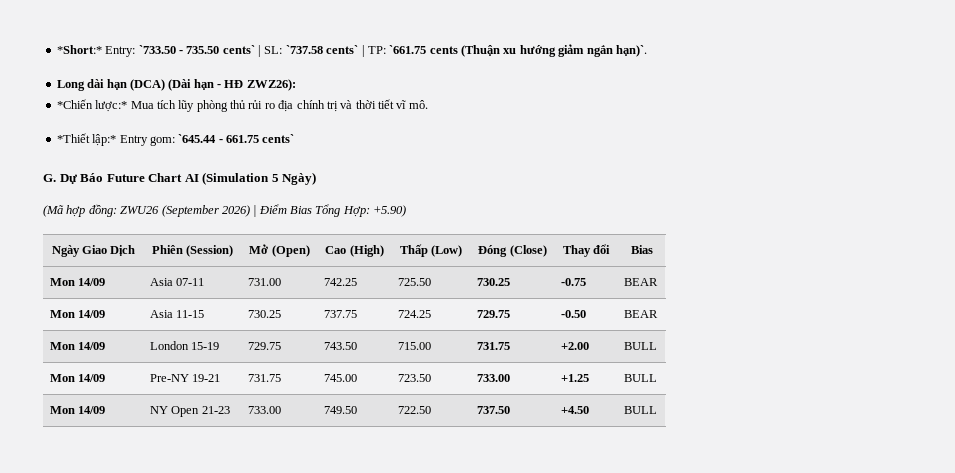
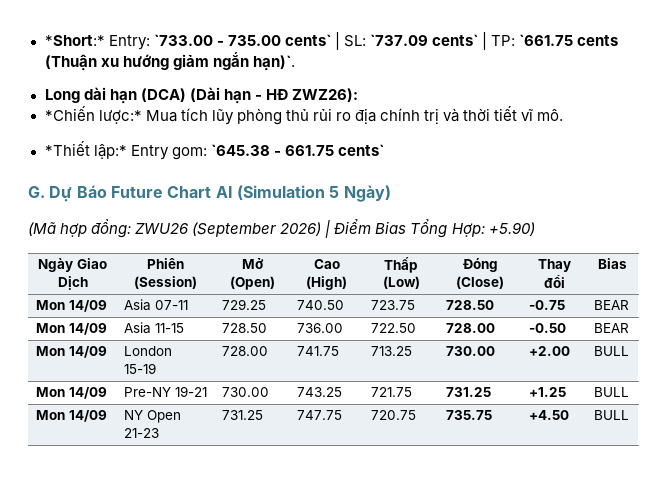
[138,45,220,54] `733.50 - 735.50 -> [153,34,281,46] `733.00 - 735.00
[285,45,323,54] `737.58 -> [369,34,428,46] `737.09
[178,134,217,143] `645.44 -> [210,144,270,156] `645.38
[248,278,282,286] [324,278,358,286] [398,278,432,286] [477,278,511,286] 731.00 | 742.25 | 725.50 | 730.25 -> [221,299,266,310] [296,300,344,310] [370,300,415,310] [445,300,494,310] 729.25 | 740.50 | 723.75 | 728.50
[248,310,282,318] [324,310,358,318] [398,310,432,318] [477,310,511,318] 730.25 | 737.75 | 724.25 | 729.75 -> [221,323,267,333] [296,323,343,333] [370,323,416,333] [445,323,495,333] 728.50 | 736.00 | 722.50 | 728.00
[248,342,282,350] [324,342,358,350] [398,342,432,350] [477,342,511,350] 729.75 | 743.50 | 715.00 | 731.75 -> [221,346,268,356] [296,346,339,356] [370,346,412,356] [445,346,495,356] 728.00 | 741.75 | 713.25 | 730.00
[248,374,282,382] [324,374,358,382] [398,374,432,382] [477,374,511,382] 731.75 | 745.00 | 723.50 | 733.00 -> [221,387,269,397] [296,387,342,397] [370,387,412,397] [445,387,491,397] 730.00 | 743.25 | 721.75 | 731.25
[248,406,282,414] [324,406,358,414] [398,406,432,414] [477,406,511,414] 733.00 | 749.50 | 722.50 | 737.50 -> [221,410,263,420] [296,410,342,420] [370,410,416,420] [445,410,492,420] 731.25 | 747.75 | 720.75 | 735.75

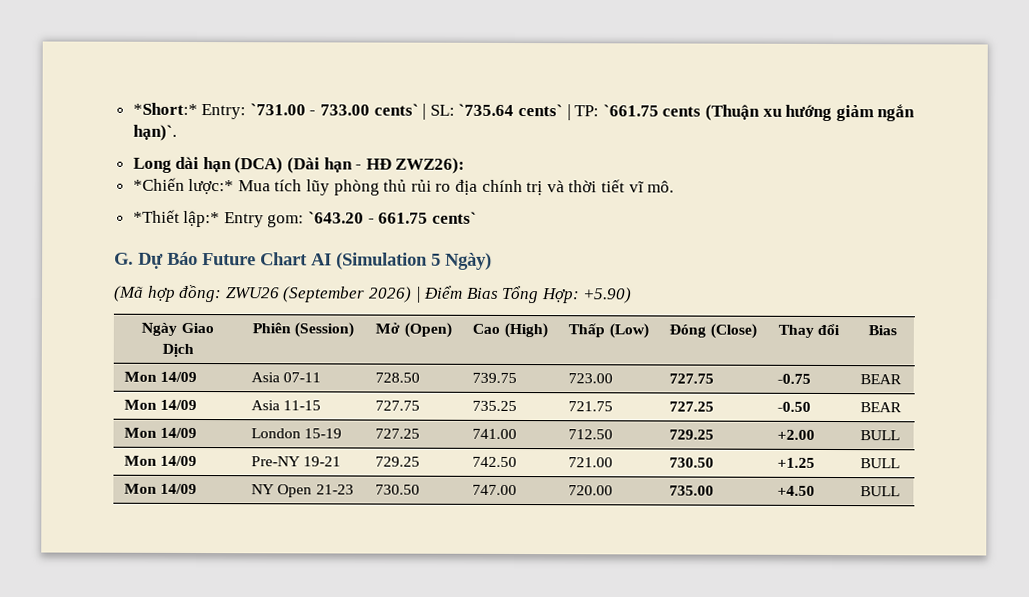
[153,34,281,46] `733.00 - 735.00 -> [249,103,371,116] `731.00 - 733.00
[369,34,428,46] `737.09 -> [458,103,515,116] `735.64
[210,144,270,156] `645.38 -> [308,211,365,224] `643.20
[221,299,266,310] [296,300,344,310] [370,300,415,310] [445,300,494,310] 729.25 | 740.50 | 723.75 | 728.50 -> [375,372,421,383] [472,372,518,384] [568,373,614,384] [669,373,715,384] 728.50 | 739.75 | 723.00 | 727.75
[221,323,267,333] [296,323,343,333] [370,323,416,333] [445,323,495,333] 728.50 | 736.00 | 722.50 | 728.00 -> [375,400,421,411] [472,400,518,412] [568,401,614,412] [669,401,715,412] 727.75 | 735.25 | 721.75 | 727.25
[221,346,268,356] [296,346,339,356] [370,346,412,356] [445,346,495,356] 728.00 | 741.75 | 713.25 | 730.00 -> [375,428,421,439] [472,428,518,440] [568,429,614,440] [669,429,715,440] 727.25 | 741.00 | 712.50 | 729.25
[221,387,269,397] [296,387,342,397] [370,387,412,397] [445,387,491,397] 730.00 | 743.25 | 721.75 | 731.25 -> [375,456,421,467] [472,456,518,468] [568,457,614,468] [669,457,715,468] 729.25 | 742.50 | 721.00 | 730.50
[221,410,263,420] [296,410,342,420] [370,410,416,420] [445,410,492,420] 731.25 | 747.75 | 720.75 | 735.75 -> [375,484,421,495] [472,484,518,496] [568,485,614,496] [669,485,715,496] 730.50 | 747.00 | 720.00 | 735.00

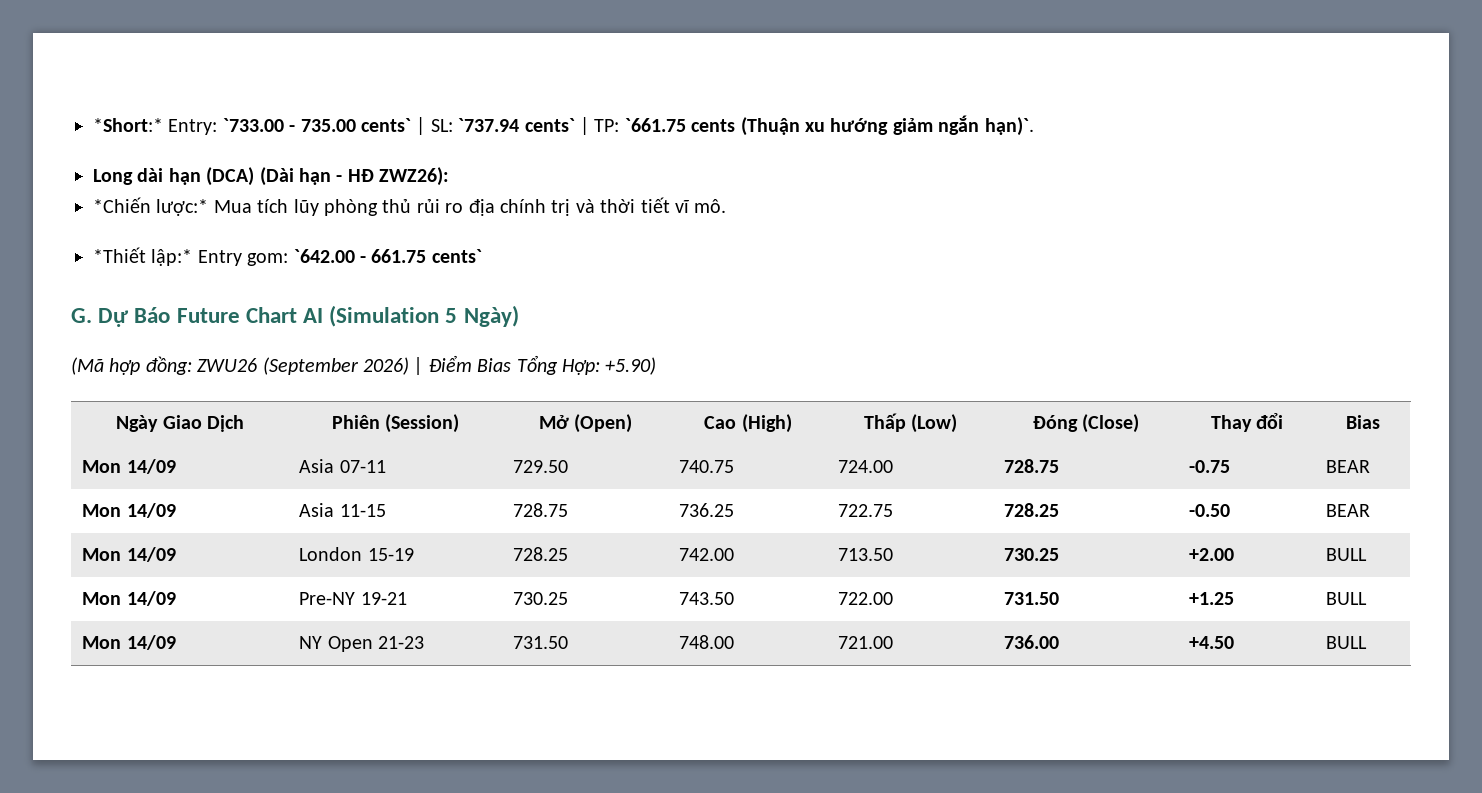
[249,103,371,116] `731.00 - 733.00 -> [222,118,356,132] `733.00 - 735.00
[458,103,515,116] `735.64 -> [458,118,520,132] `737.94
[308,211,365,224] `643.20 -> [293,249,355,263] `642.00
[375,372,421,383] [472,372,518,384] [568,373,614,384] [669,373,715,384] 728.50 | 739.75 | 723.00 | 727.75 -> [513,460,569,473] [679,460,735,473] [838,460,894,473] [1004,459,1060,473] 729.50 | 740.75 | 724.00 | 728.75
[375,400,421,411] [472,400,518,412] [568,401,614,412] [669,401,715,412] 727.75 | 735.25 | 721.75 | 727.25 -> [513,503,569,517] [679,503,735,517] [838,504,894,517] [1004,503,1060,517] 728.75 | 736.25 | 722.75 | 728.25
[375,428,421,439] [472,428,518,440] [568,429,614,440] [669,429,715,440] 727.25 | 741.00 | 712.50 | 729.25 -> [513,547,569,561] [679,548,735,561] [838,548,894,561] [1004,548,1060,561] 728.25 | 742.00 | 713.50 | 730.25
[375,456,421,467] [472,456,518,468] [568,457,614,468] [669,457,715,468] 729.25 | 742.50 | 721.00 | 730.50 -> [513,592,569,605] [679,592,735,605] [838,592,894,605] [1004,592,1060,605] 730.25 | 743.50 | 722.00 | 731.50
[375,484,421,495] [472,484,518,496] [568,485,614,496] [669,485,715,496] 730.50 | 747.00 | 720.00 | 735.00 -> [513,636,569,649] [679,635,735,649] [838,636,894,649] [1004,635,1060,649] 731.50 | 748.00 | 721.00 | 736.00

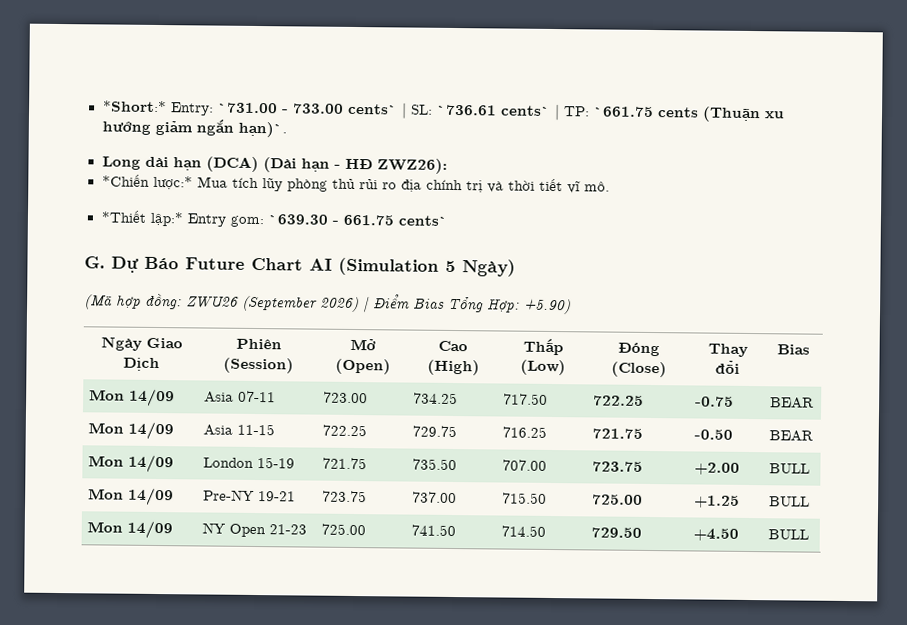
[222,118,356,132] `733.00 - 735.00 -> [217,102,344,114] `731.00 - 733.00
[458,118,520,132] `737.94 -> [436,104,497,116] `736.61
[293,249,355,263] `642.00 -> [267,214,328,225] `639.30
[513,460,569,473] [679,460,735,473] [838,460,894,473] [1004,459,1060,473] 729.50 | 740.75 | 724.00 | 728.75 -> [323,391,369,404] [413,392,459,405] [503,393,549,405] [593,395,645,406] 723.00 | 734.25 | 717.50 | 722.25
[513,503,569,517] [679,503,735,517] [838,504,894,517] [1004,503,1060,517] 728.75 | 736.25 | 722.75 | 728.25 -> [322,424,368,437] [412,425,458,438] [502,426,548,438] [592,428,644,439] 722.25 | 729.75 | 716.25 | 721.75
[513,547,569,561] [679,548,735,561] [838,548,894,561] [1004,548,1060,561] 728.25 | 742.00 | 713.50 | 730.25 -> [322,457,368,470] [412,458,458,471] [502,459,548,471] [592,461,644,472] 721.75 | 735.50 | 707.00 | 723.75
[513,592,569,605] [679,592,735,605] [838,592,894,605] [1004,592,1060,605] 730.25 | 743.50 | 722.00 | 731.50 -> [322,490,368,503] [412,491,458,504] [502,492,548,504] [592,494,644,505] 723.75 | 737.00 | 715.50 | 725.00
[513,636,569,649] [679,635,735,649] [838,636,894,649] [1004,635,1060,649] 731.50 | 748.00 | 721.00 | 736.00 -> [321,523,367,536] [411,524,457,537] [501,525,547,537] [591,527,643,538] 725.00 | 741.50 | 714.50 | 729.50

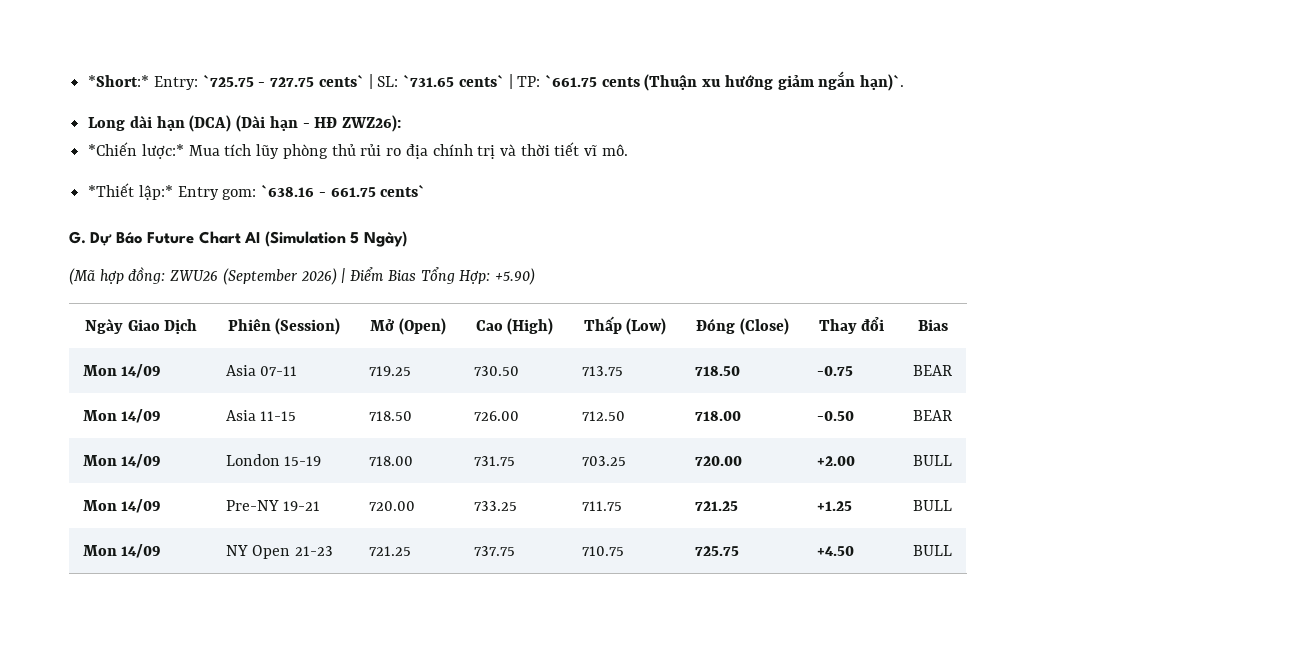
[217,102,344,114] `731.00 - 733.00 -> [202,74,315,87] `725.75 - 727.75
[436,104,497,116] `736.61 -> [403,74,455,87] `731.65
[267,214,328,225] `639.30 -> [261,184,315,197] `638.16
[323,391,369,404] [413,392,459,405] [503,393,549,405] [593,395,645,406] 723.00 | 734.25 | 717.50 | 722.25 -> [368,366,411,376] [473,366,519,376] [581,366,623,376] [694,366,740,376] 719.25 | 730.50 | 713.75 | 718.50
[322,424,368,437] [412,425,458,438] [502,426,548,438] [592,428,644,439] 722.25 | 729.75 | 716.25 | 721.75 -> [368,411,412,421] [473,411,519,421] [581,411,625,421] [694,411,741,421] 718.50 | 726.00 | 712.50 | 718.00
[322,457,368,470] [412,458,458,471] [502,459,548,471] [592,461,644,472] 721.75 | 735.50 | 707.00 | 723.75 -> [368,456,413,466] [473,456,515,466] [581,456,626,466] [694,456,742,466] 718.00 | 731.75 | 703.25 | 720.00
[322,490,368,503] [412,491,458,504] [502,492,548,504] [592,494,644,505] 723.75 | 737.00 | 715.50 | 725.00 -> [368,501,415,511] [473,501,517,511] [581,501,622,511] [694,501,738,511] 720.00 | 733.25 | 711.75 | 721.25
[321,523,367,536] [411,524,457,537] [501,525,547,537] [591,527,643,538] 725.00 | 741.50 | 714.50 | 729.50 -> [368,546,411,556] [473,546,515,556] [581,546,624,556] [694,546,739,556] 721.25 | 737.75 | 710.75 | 725.75

